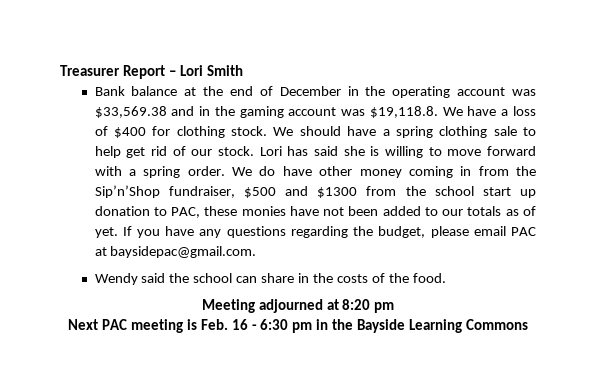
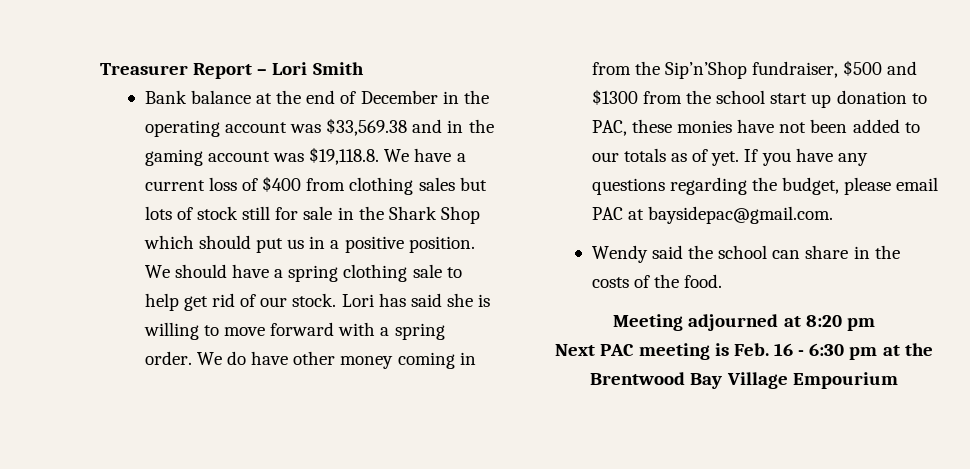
(509, 112) none -> [144,180,205,191] current
[152,126,268,138] for clothing stock. -> [306,177,487,195] [144,206,480,224] [143,235,475,253] from clothing sales but lots of stock still for sale in the Shark Shop which should put us in a positive position.
[316,319,528,333] in the Bayside Learning Commons -> [882,343,933,356] [590,372,898,389] at the Brentwood Bay Village Empourium

